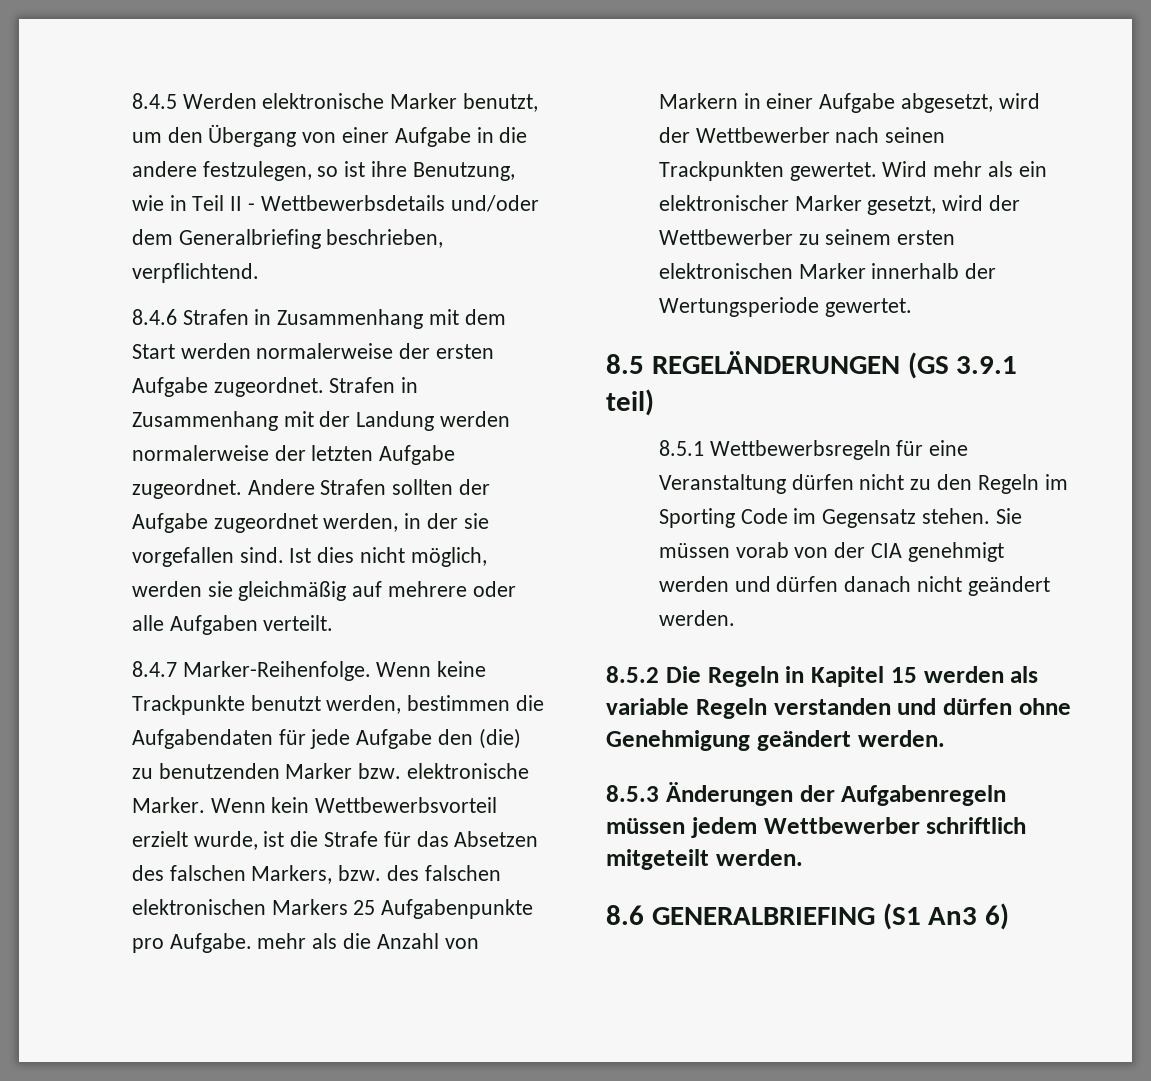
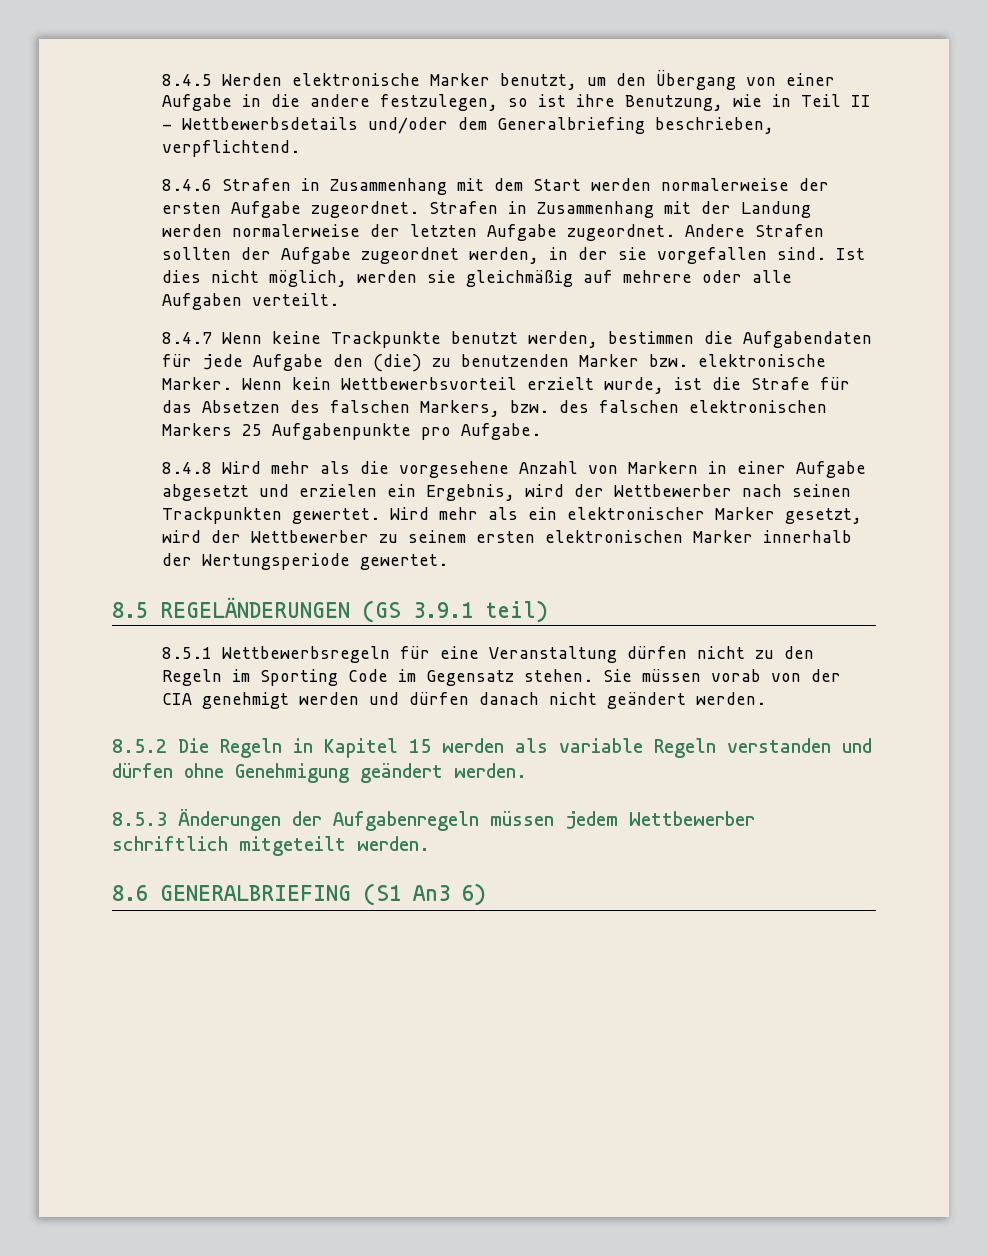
[182,661,371,681] Marker-Reihenfolge. -> (212, 338) none
(252, 943) none -> [161,461,261,474] // 8.4.8 Wird
(372, 941) none -> [398,461,509,478] vorgesehene
[901,93,994,113] abgesetzt, -> [161,484,515,501] abgesetzt und erzielen ein Ergebnis,

